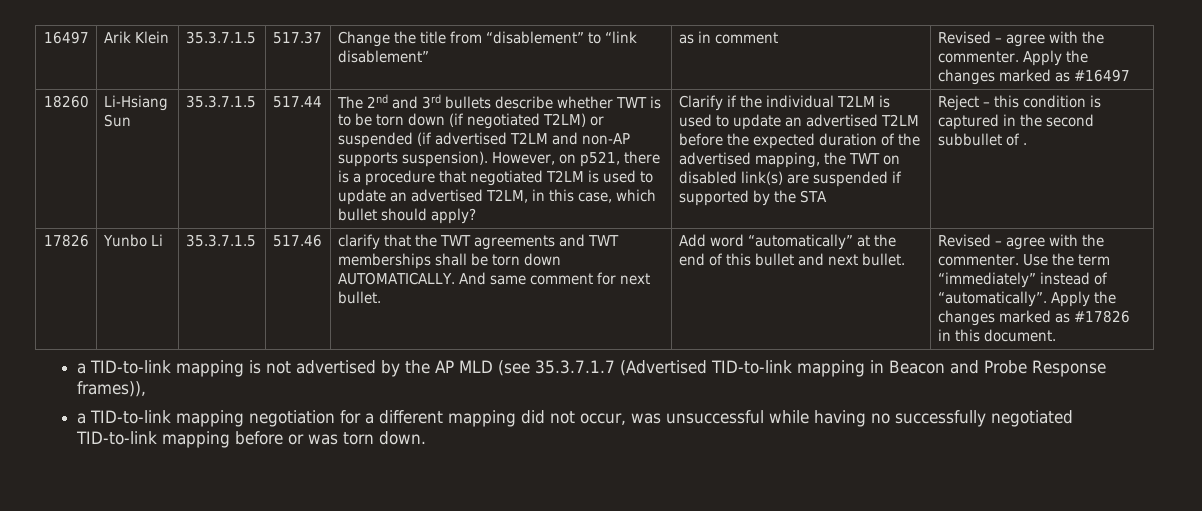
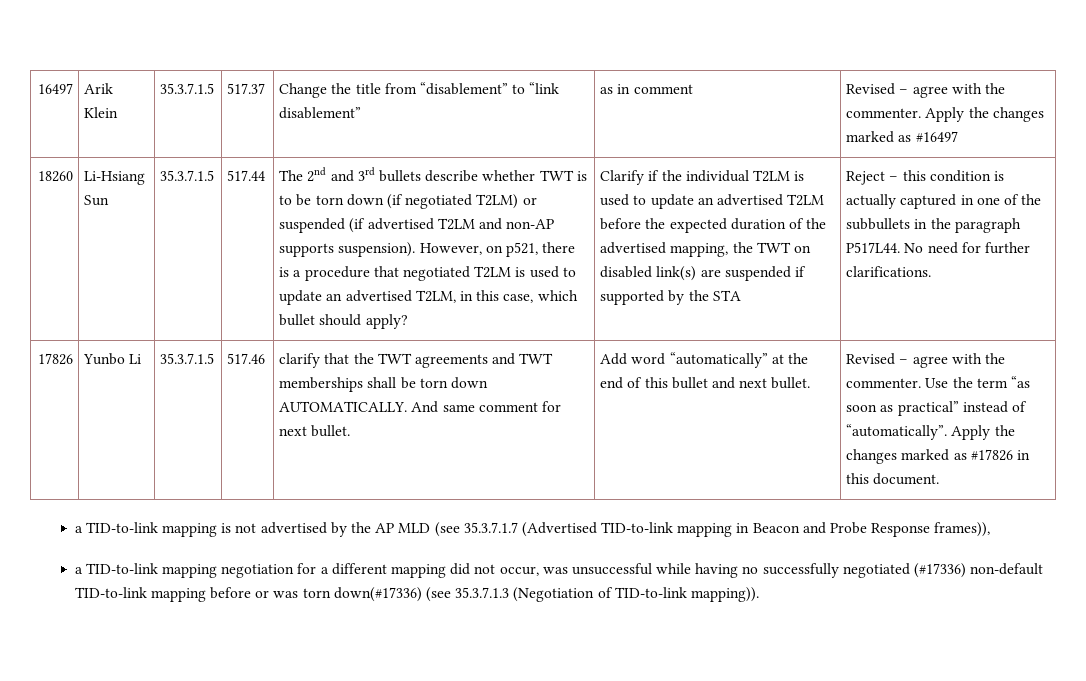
(1101, 101) none -> [846,194,897,209] actually
[1019,114,1094,127] [937,133,1027,146] the second subbullet of . -> [976,194,1042,205] [846,218,1021,233] [846,242,1030,254] [846,266,932,277] one of the subbullets in the paragraph P517L44. No need for further clarifications.
[937,272,1036,288] “immediately” -> [1010,376,1030,388] [846,401,959,416] “as soon as practical”
(1074, 418) none -> [914,563,1044,578] (#17336) non-default
[379,431,427,445] down. -> [333,587,759,602] down(#17336) (see 35.3.7.1.3 (Negotiation of TID-to-link mapping)).

